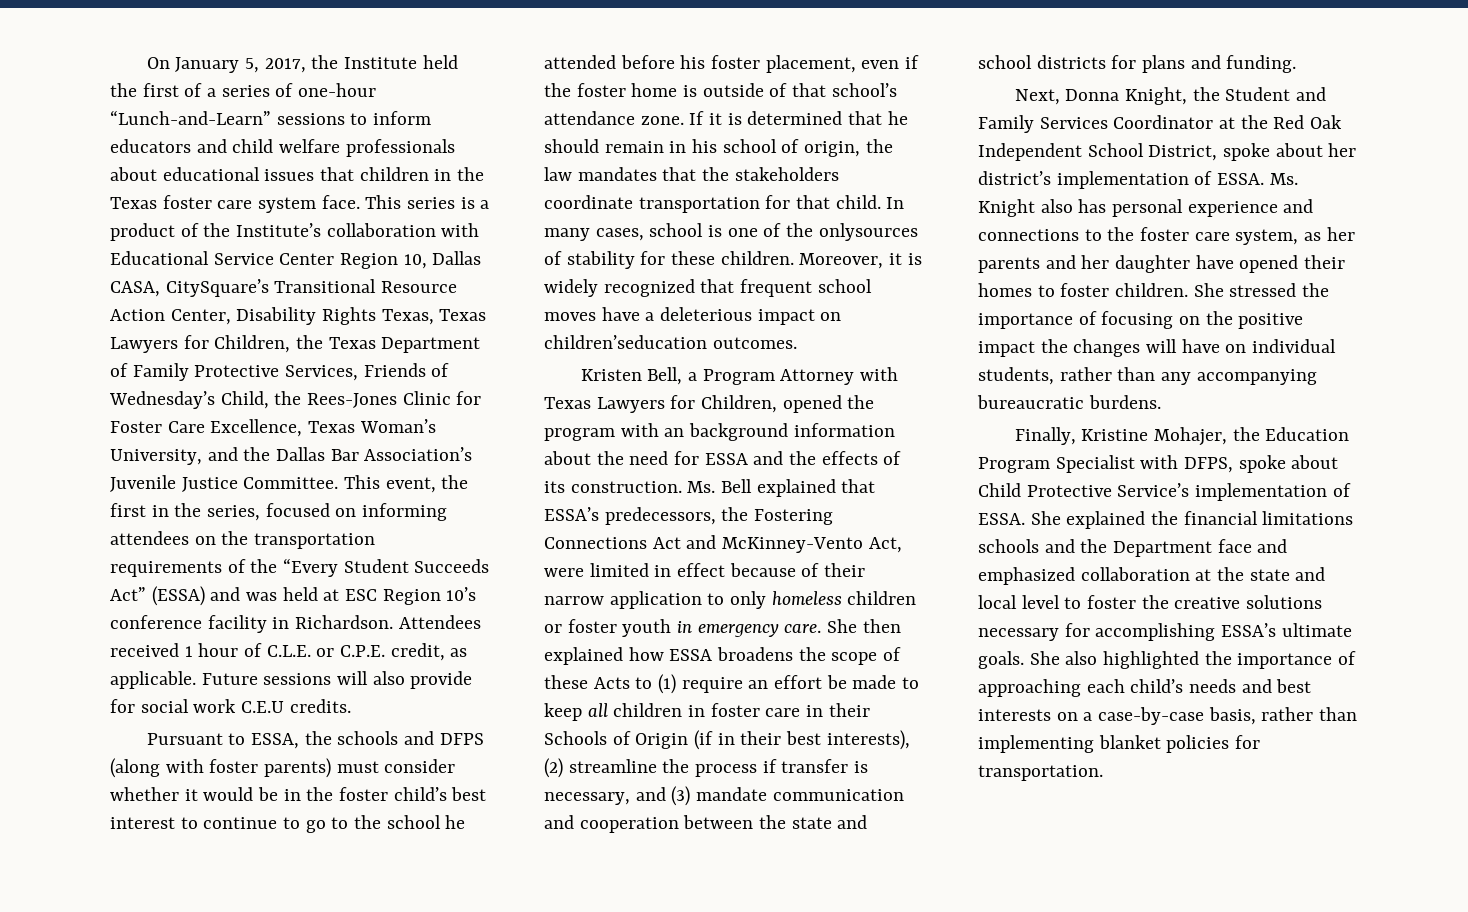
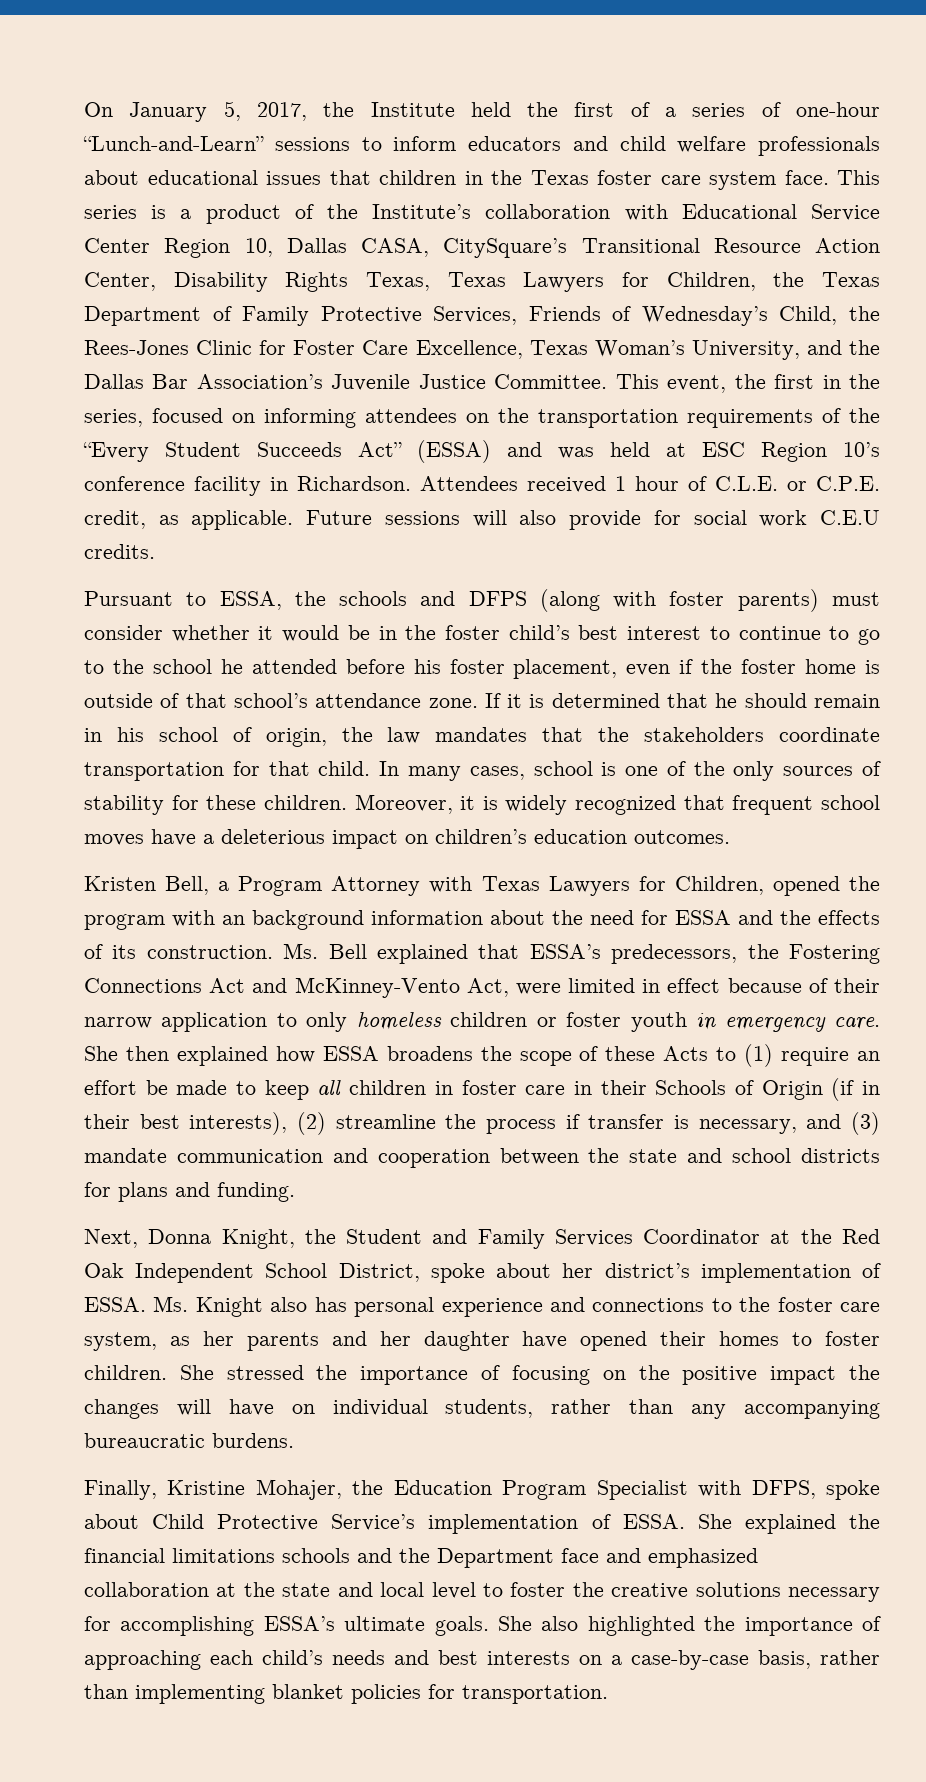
[818,223,918,241] onlysources -> [733,761,854,781] only sources
[544,335,707,349] children’seducation -> [435,829,627,844] children’s education

